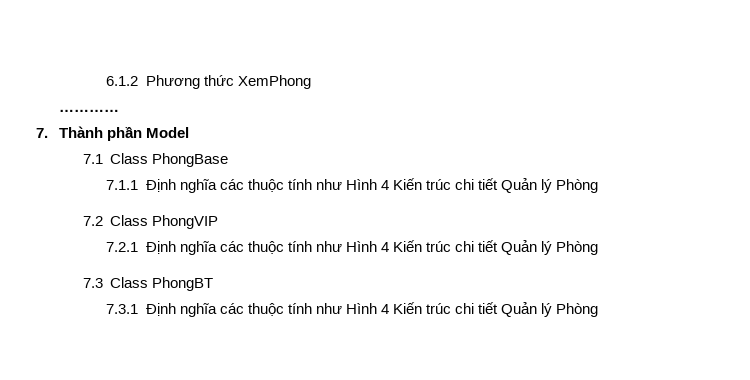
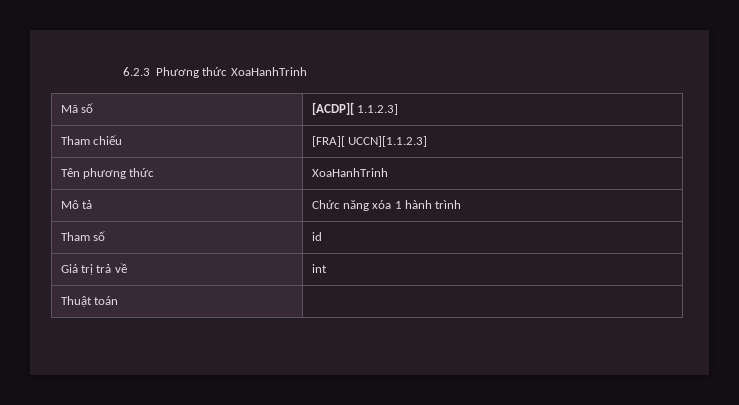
[106,76,139,86] 6.1.2 -> [122,67,150,76] 6.2.3
[237,75,311,89] [59,109,120,112] [36,126,190,141] [82,153,229,167] [106,178,599,193] [82,215,219,229] [106,240,599,255] [82,277,214,291] [106,302,599,317] XemPhong // ………… // 7. Thành phần Model // 7.1 Class PhongBase // 7.1.1 Định nghĩa các thuộc tính như Hình 4 Kiến trúc chi tiết Quản lý Phòng // 7.2 Class PhongVIP // 7.2.1 Định nghĩa các thuộc tính như Hình 4 Kiến trúc chi tiết Quản lý Phòng // 7.3 Class PhongBT // 7.3.1 Định nghĩa các thuộc tính như Hình 4 Kiến trúc chi tiết Quản lý Phòng -> [230,67,307,76] [60,103,94,113] [311,102,398,115] [60,135,122,145] [311,136,427,147] [60,168,155,179] [311,168,388,177] [60,200,92,209] [311,200,462,211] [60,231,106,241] [311,232,322,241] [60,263,127,275] [311,264,327,273] [60,296,118,307] XoaHanhTrinh // Mã số | [ACDP][ 1.1.2.3] // Tham chiếu | [FRA][ UCCN][1.1.2.3] // Tên phương thức | XoaHanhTrinh // Mô tả | Chức năng xóa 1 hành trình // Tham số | id // Giá trị trả về | int // Thuật toán |

